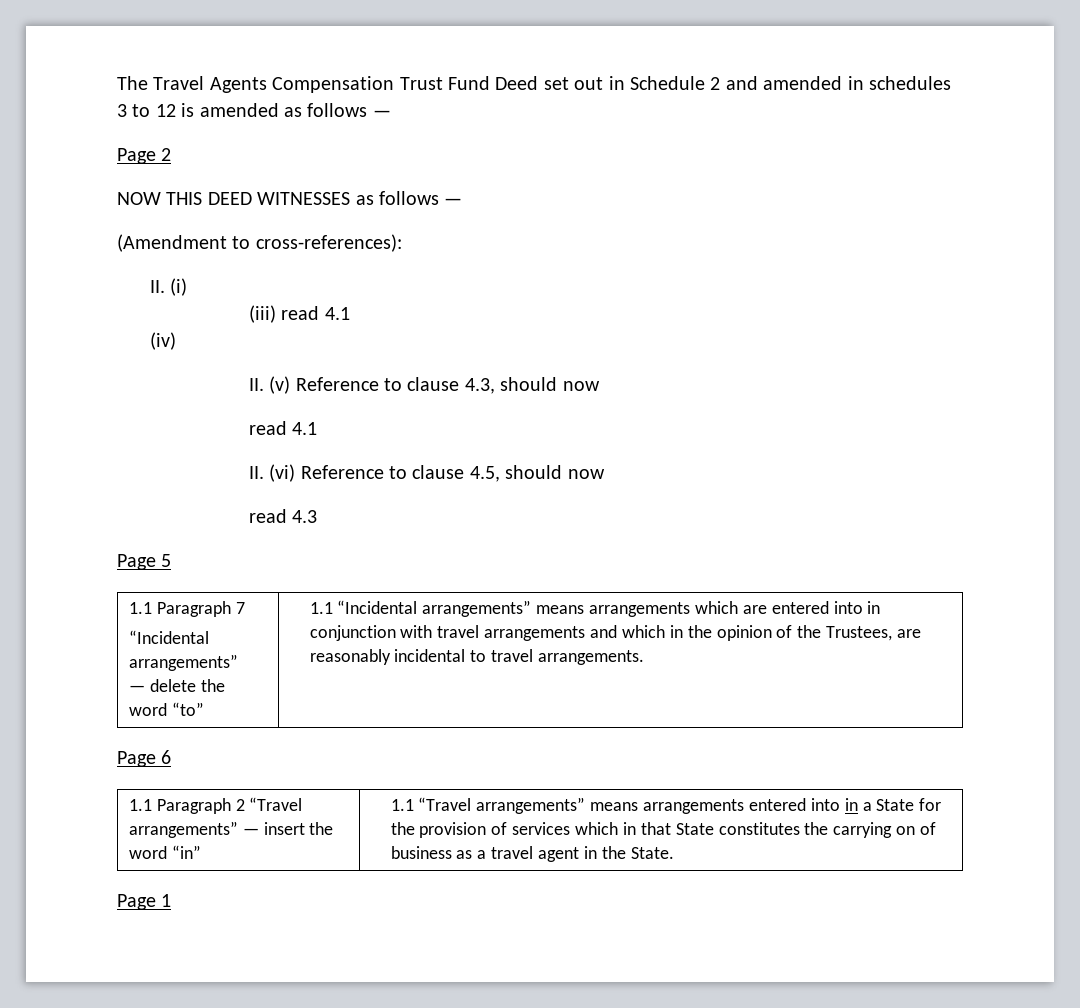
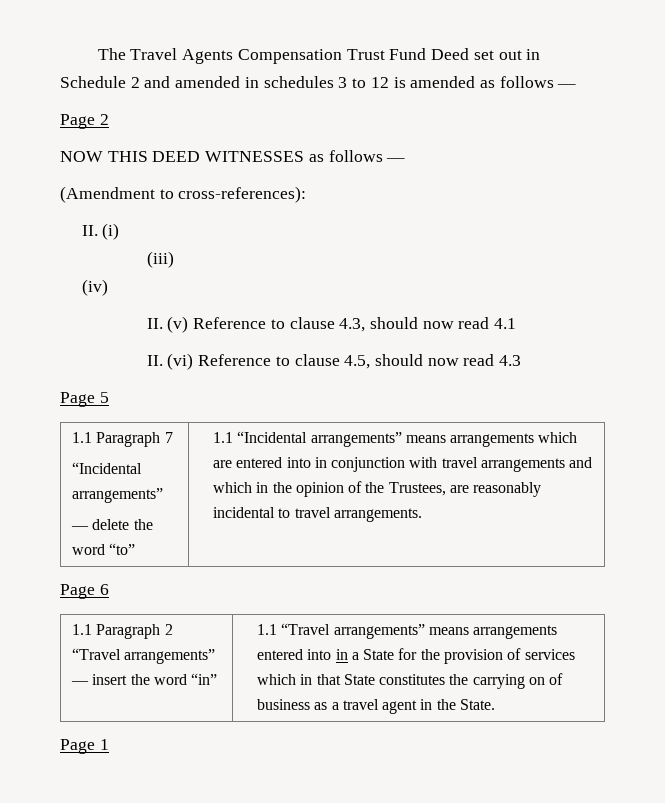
[281,306,350,320] read 4.1 -> (174, 259) none
(600, 386) // -> (454, 325) none
(605, 474) // -> (459, 362) none

